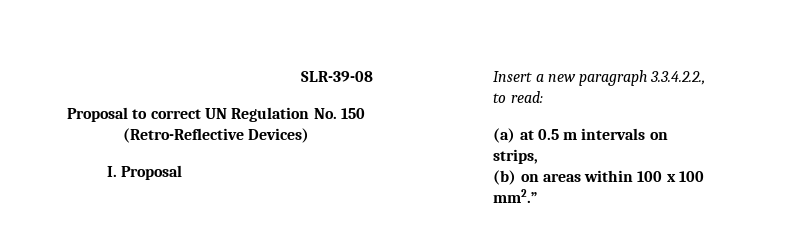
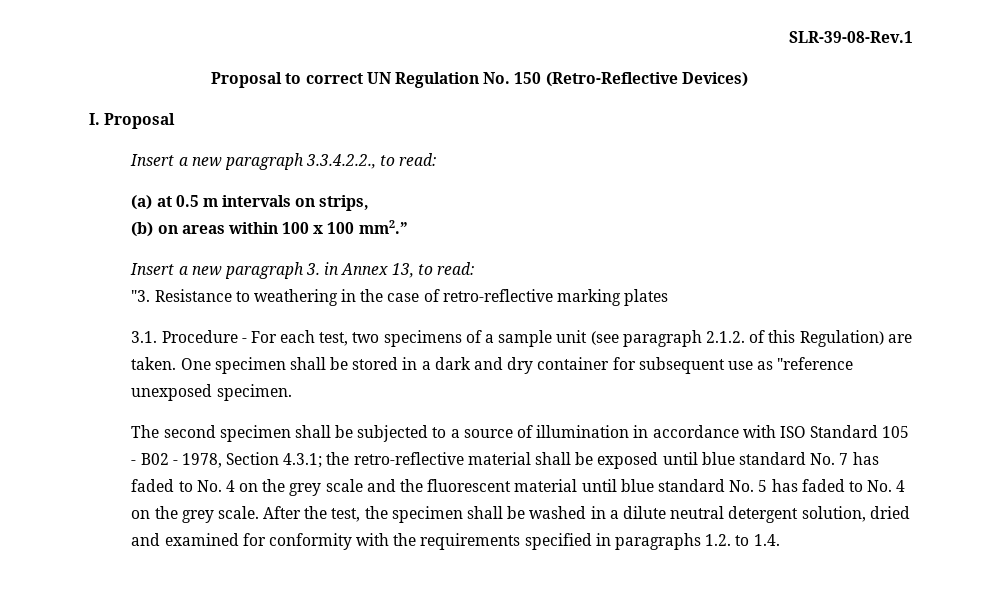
[301,71,373,82] SLR-39-08 -> [789,31,913,43] SLR-39-08-Rev.1
(538, 196) none -> [130,262,475,279] [131,289,669,306] [131,330,912,347] [131,357,854,374] [131,384,292,401] [131,425,910,442] [131,452,879,469] [131,479,906,496] [131,506,910,523] [131,533,780,550] // Insert a new paragraph 3. in Annex 13, to read: // "3. Resistance to weathering in the case of retro-reflective marking plates // 3.1. Procedure - For each test, two specimens of a sample unit (see paragraph 2.1.2. of this Regulation) are taken. One specimen shall be stored in a dark and dry container for subsequent use as "reference unexposed specimen. // The second specimen shall be subjected to a source of illumination in accordance with ISO Standard 105 - B02 - 1978, Section 4.3.1; the retro-reflective material shall be exposed until blue standard No. 7 has faded to No. 4 on the grey scale and the fluorescent material until blue standard No. 5 has faded to No. 4 on the grey scale. After the test, the specimen shall be washed in a dilute neutral detergent solution, dried and examined for conformity with the requirements specified in paragraphs 1.2. to 1.4.

